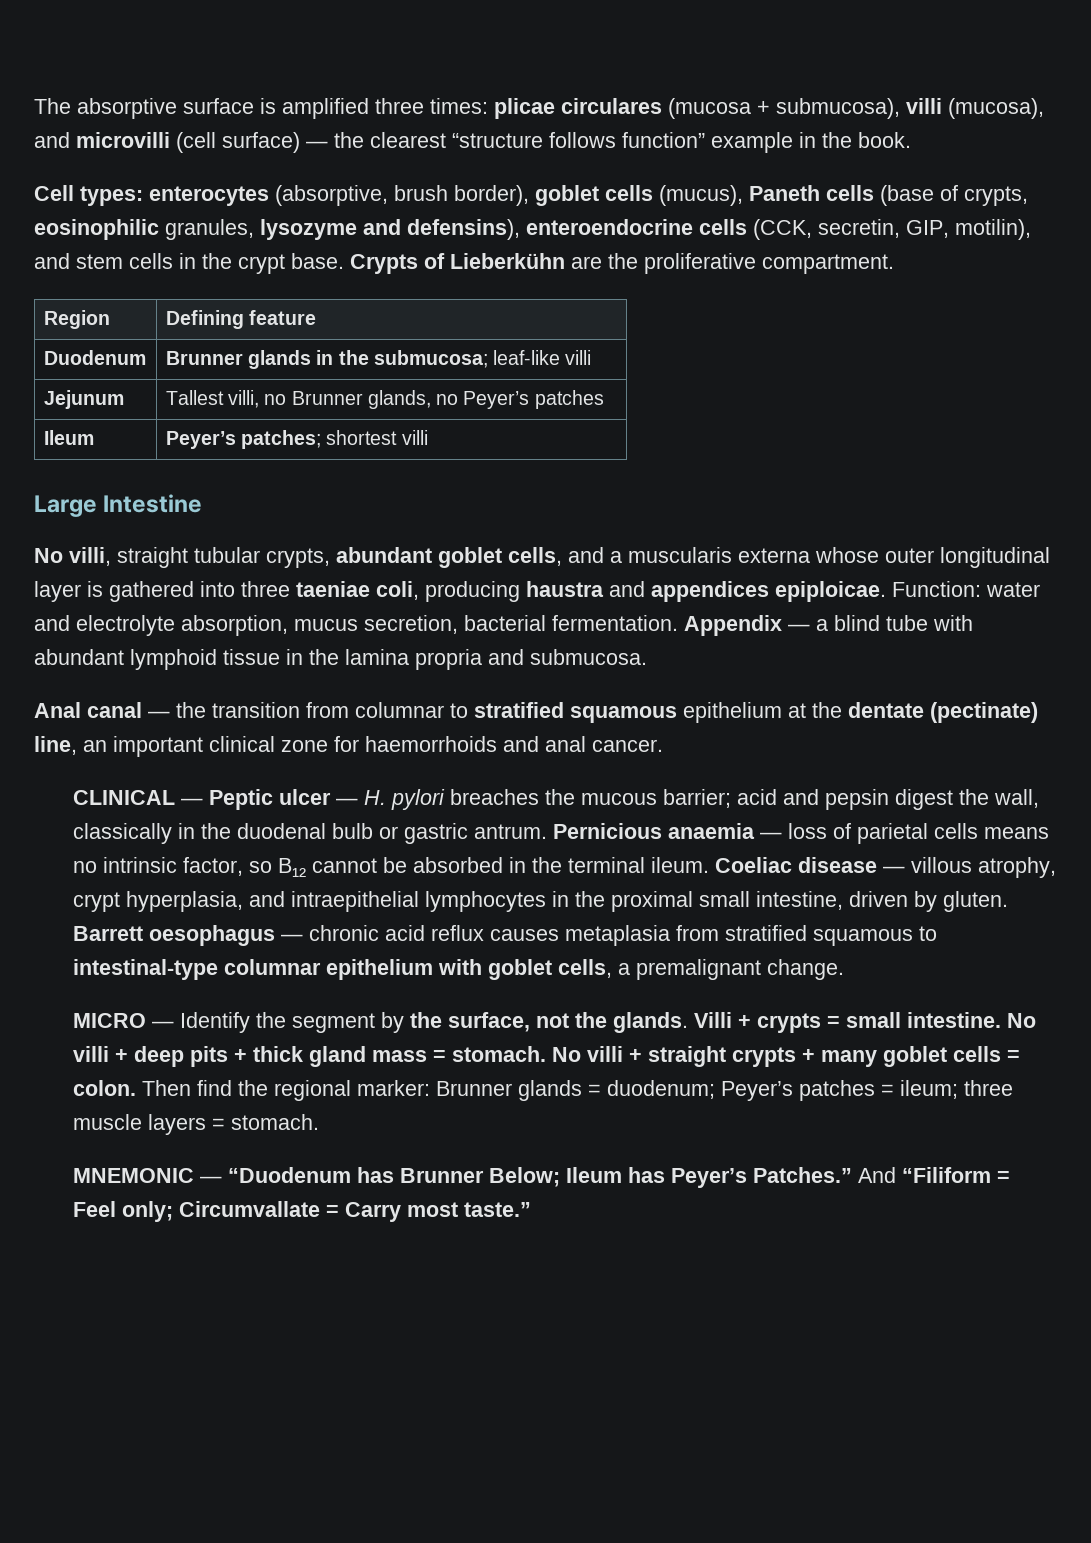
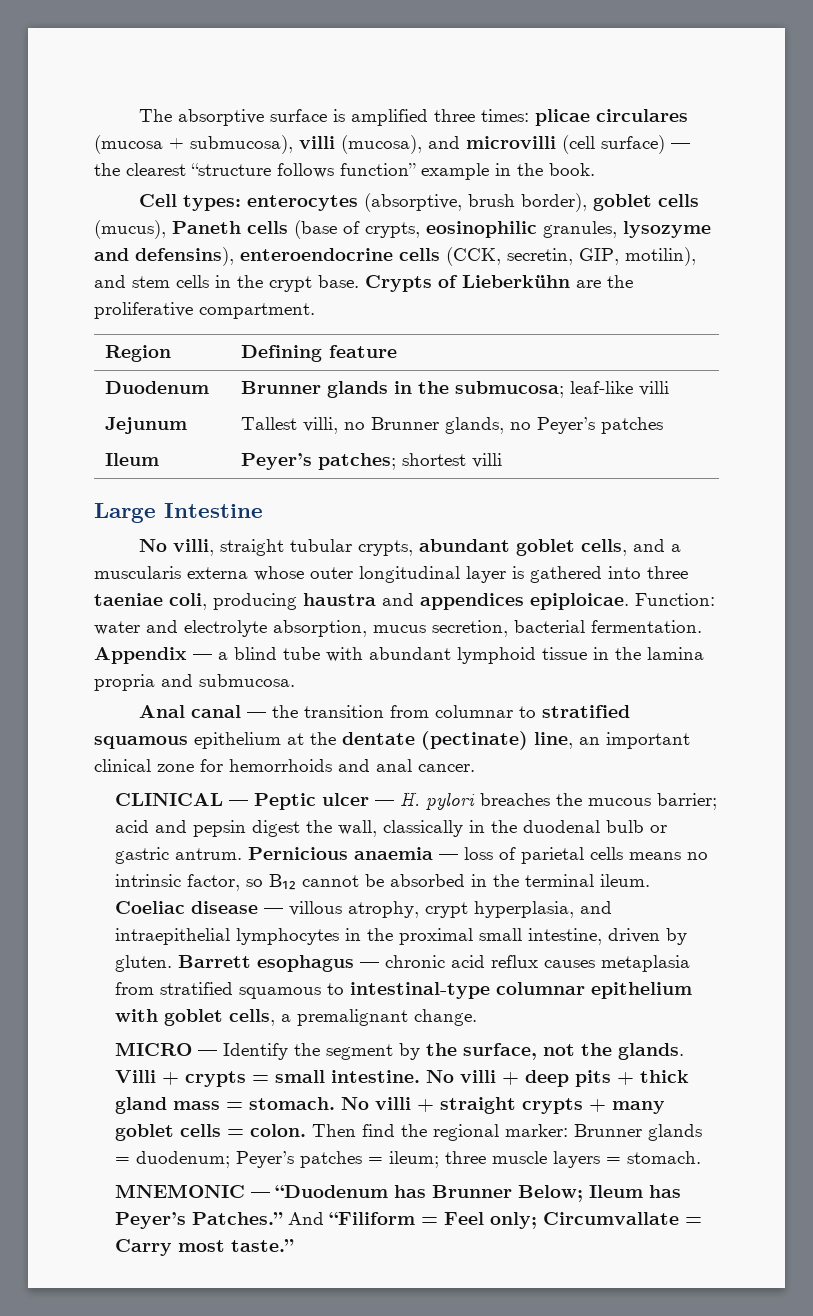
[365,736,497,752] haemorrhoids -> [229,759,332,772] hemorrhoids
[149,925,276,946] oesophagus -> [257,955,355,972] esophagus

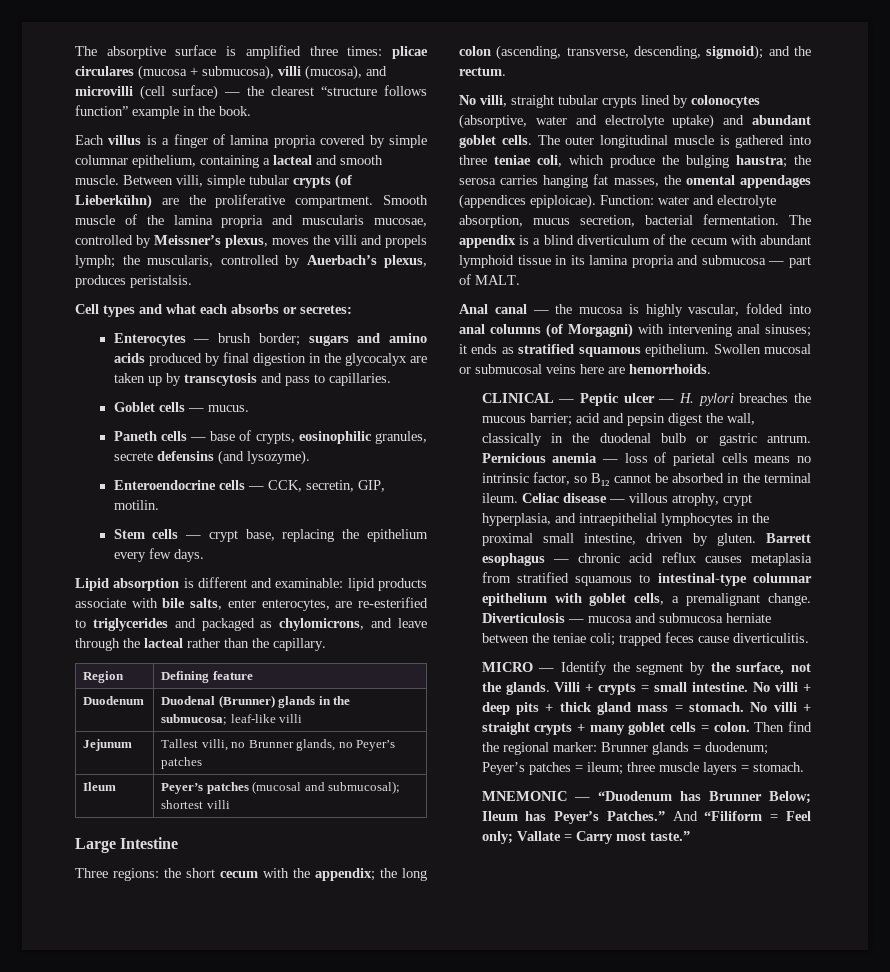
[138,193,699,212] [94,220,711,239] [94,247,696,266] [94,275,633,292] [94,302,315,319] Cell types: enterocytes (absorptive, brush border), goblet cells (mucus), Paneth cells (base of crypts, eosinophilic granules, lysozyme and defensins), enteroendocrine cells (CCK, secretin, GIP, motilin), and stem cells in the crypt base. Crypts of Lieberkühn are the proliferative compartment. -> [75,134,427,148] [75,155,383,168] [75,174,352,189] [75,194,429,209] [75,214,427,228] [75,235,427,248] [75,255,427,268] [75,275,192,288] [75,304,352,317] [113,333,427,346] [113,352,427,366] [113,373,391,386] [113,402,249,412] [113,430,428,444] [113,450,310,465] [113,480,385,492] [113,500,159,510] [113,529,428,542] [113,548,204,562] [75,577,427,591] [75,597,428,611] [75,618,427,631] [75,638,326,651] Each villus is a finger of lamina propria covered by simple columnar epithelium, containing a lacteal and smooth muscle. Between villi, simple tubular crypts (of Lieberkühn) are the proliferative compartment. Smooth muscle of the lamina propria and muscularis mucosae, controlled by Meissner’s plexus, moves the villi and propels lymph; the muscularis, controlled by Auerbach’s plexus, produces peristalsis. // Cell types and what each absorbs or secretes: // Enterocytes — brush border; sugars and amino acids produced by final digestion in the glycocalyx are taken up by transcytosis and pass to capillaries. // Goblet cells — mucus. // Paneth cells — base of crypts, eosinophilic granules, secrete defensins (and lysozyme). // Enteroendocrine cells — CCK, secretin, GIP, motilin. // Stem cells — crypt base, replacing the epithelium every few days. // Lipid absorption is different and examinable: lipid products associate with bile salts, enter enterocytes, are re-esterified to triglycerides and packaged as chylomicrons, and leave through the lacteal rather than the capillary.
[240,381,321,394] Brunner -> [161,695,275,708] Duodenal (Brunner)
[317,453,396,470] patches; -> [206,781,401,794] patches (mucosal and submucosal);
[138,539,681,556] [94,566,304,581] No villi, straight tubular crypts, abundant goblet cells, and a muscularis externa whose -> [75,868,427,881] [459,45,811,60] [459,67,506,76] [459,95,760,108] [459,114,811,129] [459,135,560,148] Three regions: the short cecum with the appendix; the long colon (ascending, transverse, descending, sigmoid); and the rectum. // No villi, straight tubular crypts lined by colonocytes (absorptive, water and electrolyte uptake) and abundant goblet cells. The
[466,566,506,583] layer -> [673,135,714,145] muscle
[94,593,629,610] taeniae coli, producing haustra and appendices epiploicae. -> [494,155,811,168] [459,174,811,188] [459,194,596,209] teniae coli, which produce the bulging haustra; the serosa carries hanging fat masses, the omental appendages (appendices epiploicae).
[94,647,320,664] Appendix — a blind tube -> [789,215,811,225] [459,234,728,248] The appendix is a blind diverticulum of the cecum
[615,647,704,660] [94,674,295,691] the lamina propria and submucosa. -> [570,255,811,268] [459,274,520,285] its lamina propria and submucosa — part of MALT.
[303,705,630,718] [94,731,690,750] [94,759,475,772] transition from columnar to stratified squamous epithelium at the dentate (pectinate) line, an important clinical zone for hemorrhoids and anal cancer. -> [579,303,811,317] [459,323,811,338] [459,344,811,357] [459,364,711,374] mucosa is highly vascular, folded into anal columns (of Morgagni) with intervening anal sinuses; it ends as stratified squamous epithelium. Swollen mucosal or submucosal veins here are hemorrhoids.
[354,847,434,860] anaemia -> [552,453,598,463] anemia
[115,901,186,914] Coeliac -> [521,493,560,503] Celiac
(478, 1017) none -> [481,613,771,623] [481,632,809,646] Diverticulosis — mucosa and submucosa herniate between the teniae coli; trapped feces cause diverticulitis.
[543,1212,680,1225] Circumvallate -> [516,831,561,841] Vallate

